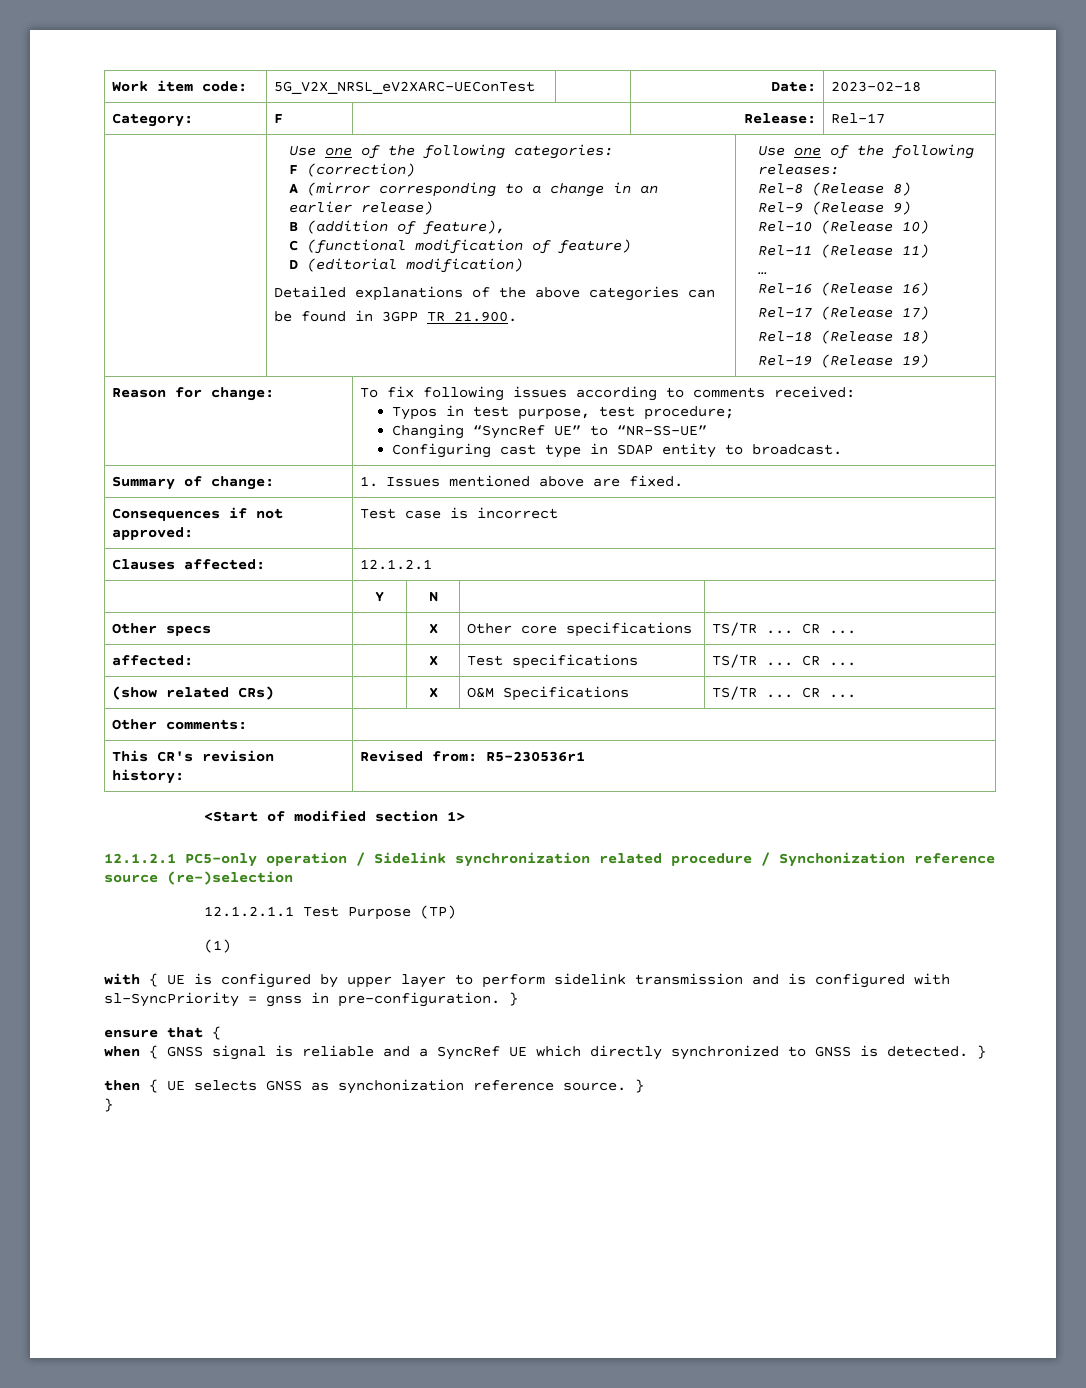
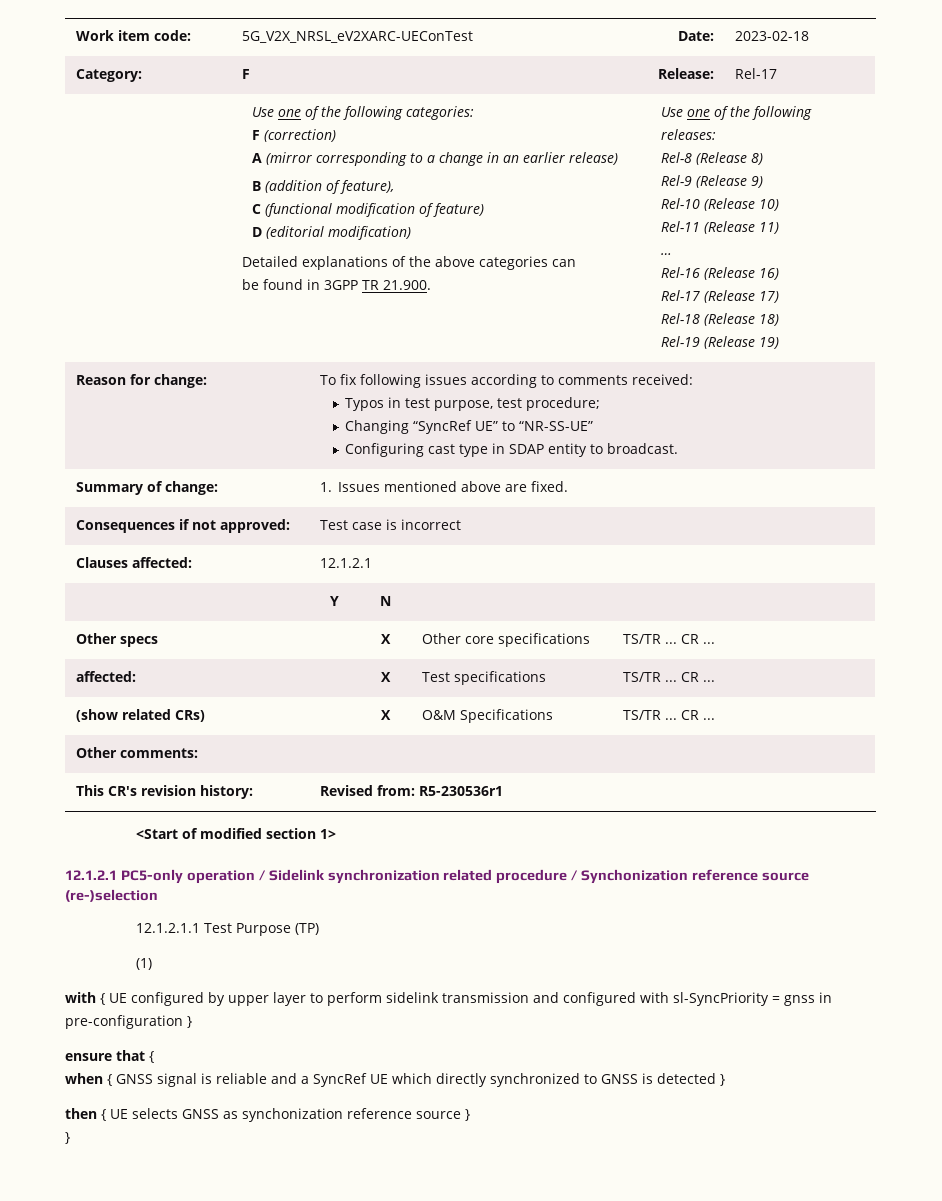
[194,973,212,985] is -> (127, 998) none
[788,973,806,985] is -> (559, 997) none
[338,992,500,1007] pre-configuration. -> [65,1015,183,1029] pre-configuration
[887,1046,968,1057] detected. -> [657,1073,716,1084] detected
[563,1082,626,1091] source. -> [416,1111,461,1119] source

